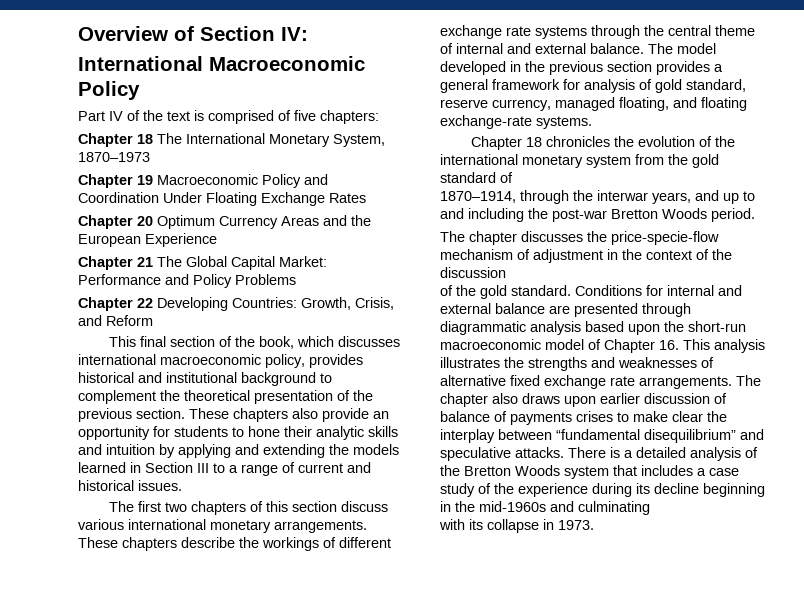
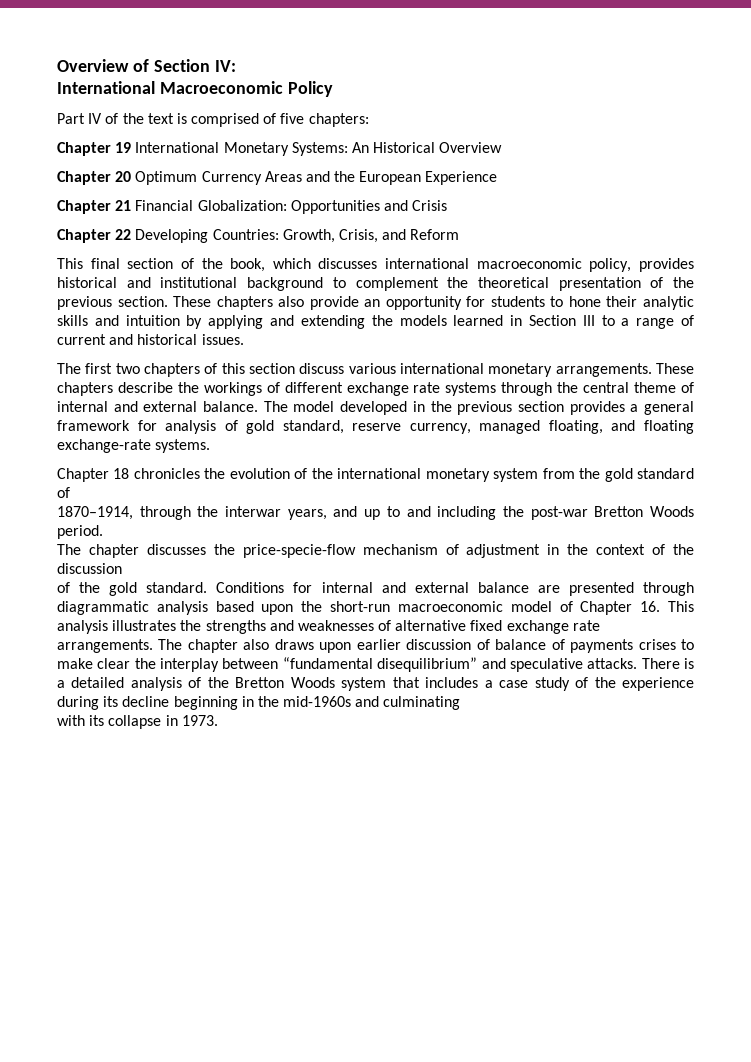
[137,133,385,147] [78,152,150,162] [78,174,328,188] [78,192,366,206] 18 The International Monetary System, 1870–1973 // Chapter 19 Macroeconomic Policy and Coordination Under Floating Exchange Rates -> [115,142,503,156] 19 International Monetary Systems: An Historical Overview
[157,256,327,270] [78,274,296,288] The Global Capital Market: Performance and Policy Problems -> [135,200,448,214] Financial Globalization: Opportunities and Crisis

